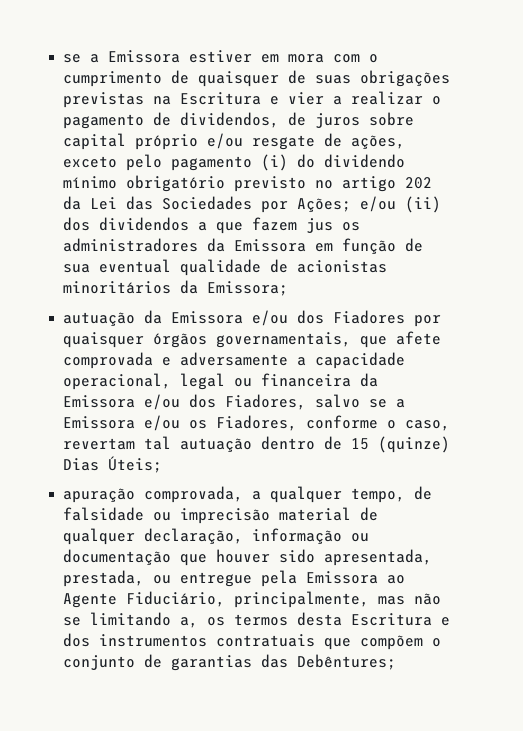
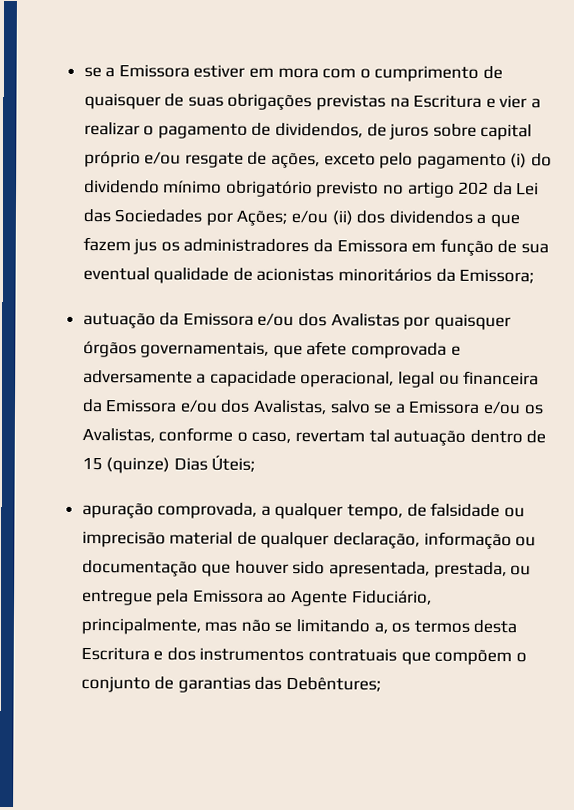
[333,310,406,324] Fiadores -> [330,313,400,327] Avalistas
[225,394,307,410] Fiadores, -> [253,399,328,415] Avalistas,
[216,415,298,431] Fiadores, -> [81,427,155,443] Avalistas,

